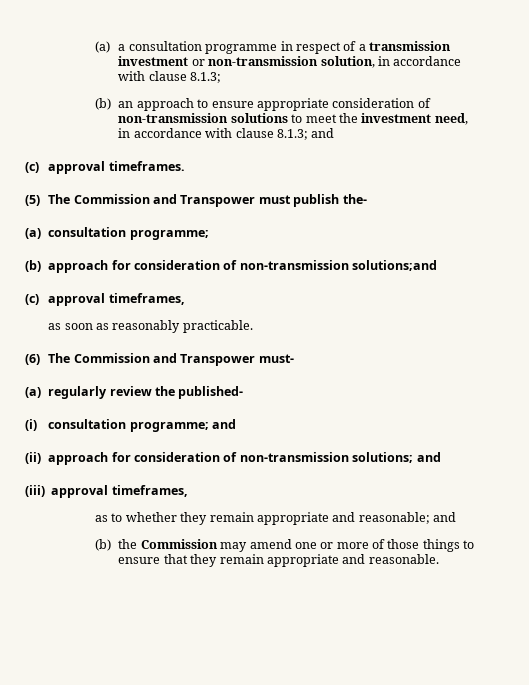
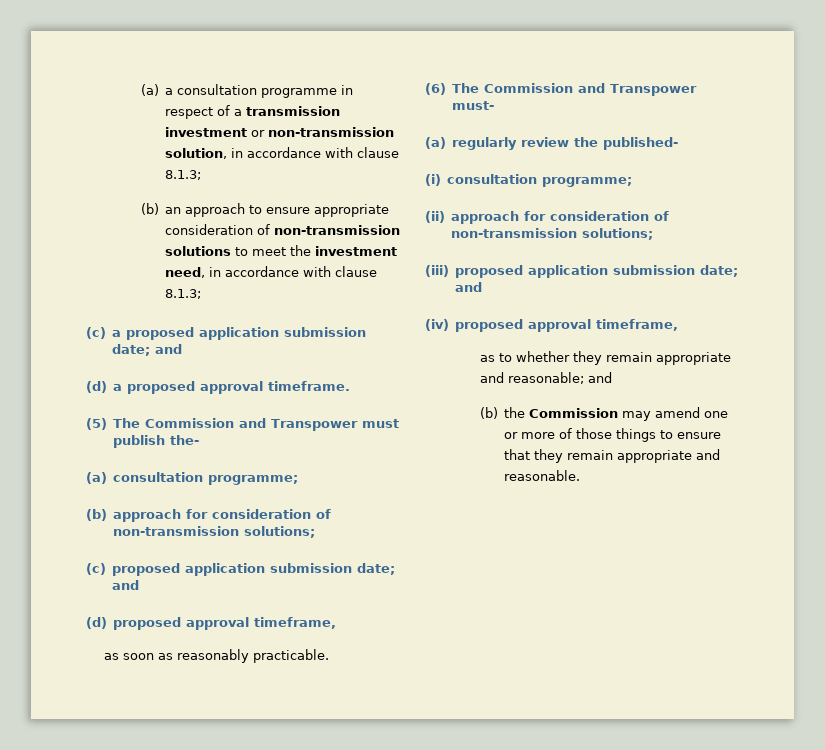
[311,128,335,138] [25,161,185,174] and // (c) approval timeframes. -> [86,327,367,340] [112,344,183,356] [86,381,351,394] // (c) a proposed application submission date; and // (d) a proposed approval timeframe.
[352,260,438,271] [25,293,185,306] solutions;and // (c) approval timeframes, -> [244,526,316,538] [86,563,396,576] [112,580,140,590] [86,617,337,630] solutions; // (c) proposed application submission date; and // (d) proposed approval timeframe,
[212,419,237,429] and -> (633, 182) none
[416,452,441,462] [25,485,188,498] and // (iii) approval timeframes, -> [425,265,739,278] [455,282,483,292] [425,319,679,332] // (iii) proposed application submission date; and // (iv) proposed approval timeframe,

